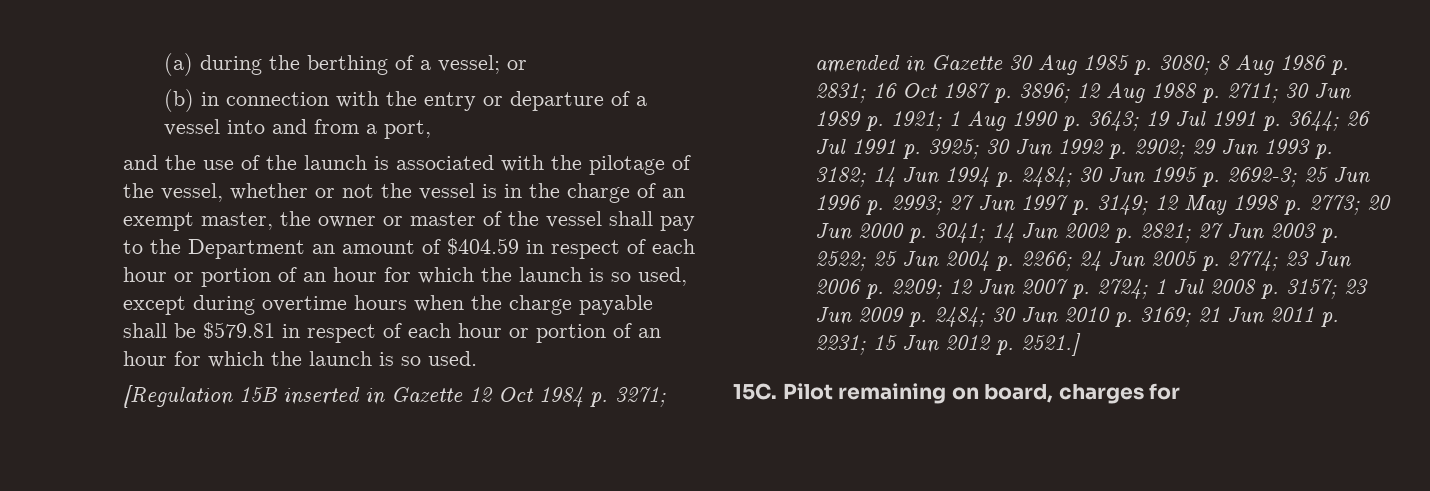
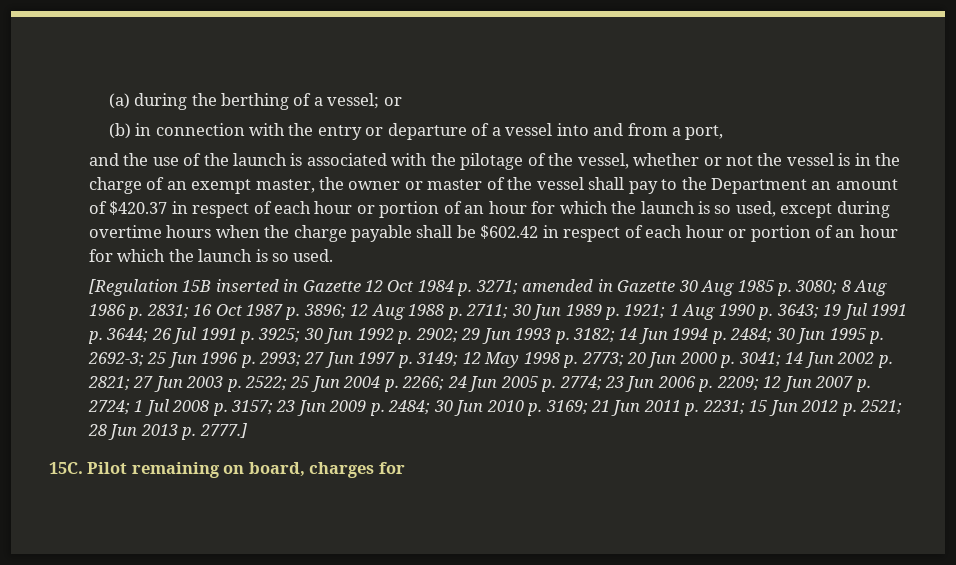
[446,238,519,255] $404.59 -> [109,201,168,215] $420.37
[202,322,275,339] $579.81 -> [480,225,539,239] $602.42
[1020,333,1081,356] 2521.] -> [860,400,903,415] [87,423,247,440] 2521; 28 Jun 2013 p. 2777.]

